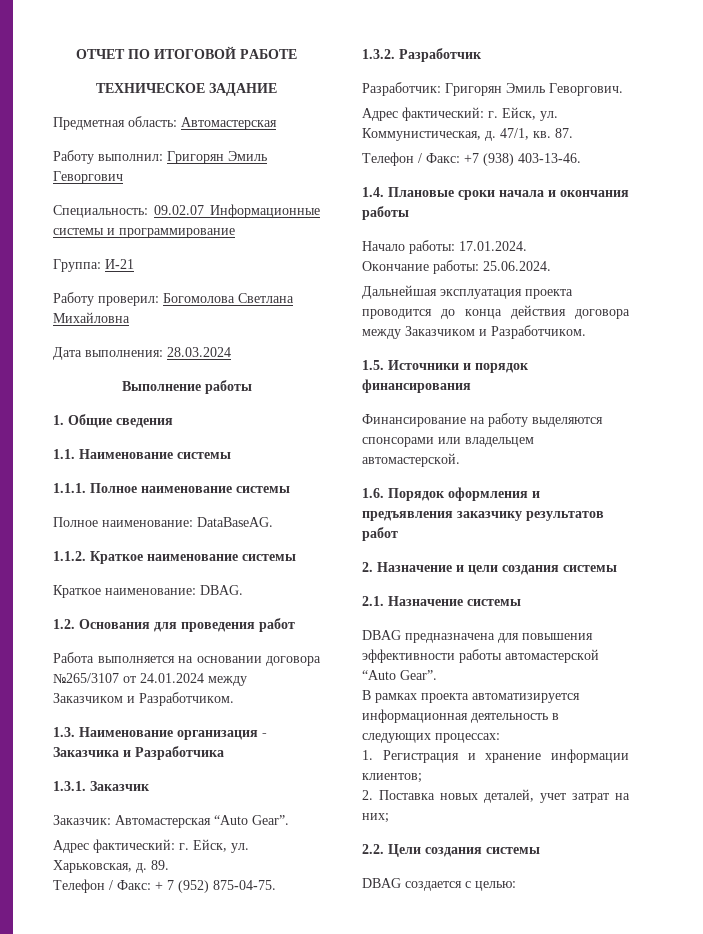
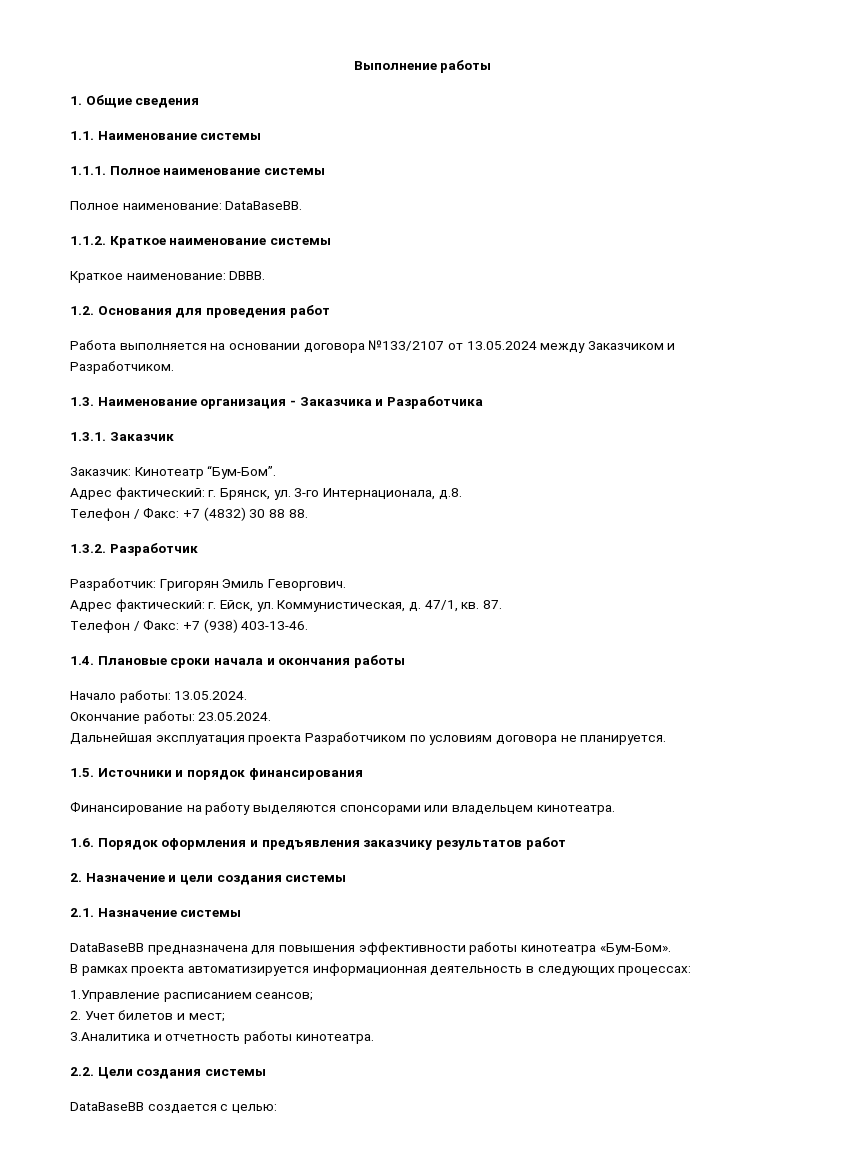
[76,46,297,59] [96,83,277,96] [53,116,277,130] [53,150,267,164] [53,171,123,184] [53,204,320,218] [53,228,235,238] [53,259,134,272] [53,292,294,306] [53,312,130,323] [53,347,231,360] ОТЧЕТ ПО ИТОГОВОЙ РАБОТЕ // ТЕХНИЧЕСКОЕ ЗАДАНИЕ // Предметная область: Автомастерская // Работу выполнил: Григорян Эмиль Геворгович // Специальность: 09.02.07 Информационные системы и программирование // Группа: И-21 // Работу проверил: Богомолова Светлана Михайловна // Дата выполнения: 28.03.2024 // -> (353, 65) none
[197,517,273,527] DataBaseAG. -> [225,201,303,210] DataBaseBB.
[200,585,243,595] DBAG. -> [229,271,266,280] DBBB.
[53,673,204,683] №265/3107 от 24.01.2024 -> [368,340,537,351] №133/2107 от 13.05.2024
[115,815,289,828] [53,839,249,853] [53,860,169,873] [53,879,276,893] Автомастерская “Auto Gear”. // Адрес фактический: г. Ейск, ул. Харьковская, д. 89. // Телефон / Факс: + 7 (952) 875-04-75. -> [134,465,277,479] [70,487,462,500] [70,507,308,521] Кинотеатр “Бум-Бом”. // Адрес фактический: г. Брянск, ул. 3-го Интернационала, д.8. // Телефон / Факс: +7 (4832) 30 88 88.
[459,241,527,251] 17.01.2024. -> [174,691,248,700] 13.05.2024.
[483,261,551,271] 25.06.2024. -> [198,712,272,721] 23.05.2024.
[362,305,630,319] [362,325,586,339] проводится до конца действия договора между Заказчиком и Разработчиком. -> [304,732,667,745] Разработчиком по условиям договора не планируется.
[362,453,460,467] автомастерской. -> [536,805,615,815] кинотеатра.
[362,630,401,640] DBAG -> [70,943,144,952] DataBaseBB
[505,649,599,663] [362,670,437,680] автомастерской “Auto Gear”. -> [520,943,671,955] кинотеатра «Бум-Бом».
[362,749,629,763] [362,773,422,783] [362,789,630,803] [362,813,389,823] 1. Регистрация и хранение информации клиентов; // 2. Поставка новых деталей, учет затрат на них; -> [70,990,314,1002] [70,1010,225,1022] [70,1031,374,1044] 1.Управление расписанием сеансов; // 2. Учет билетов и мест; // 3.Аналитика и отчетность работы кинотеатра.
[362,878,401,888] DBAG -> [70,1102,144,1111] DataBaseBB

